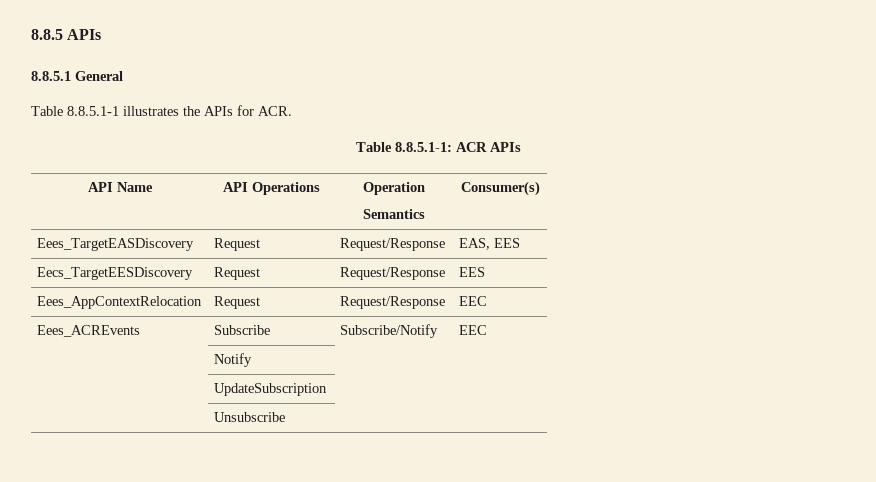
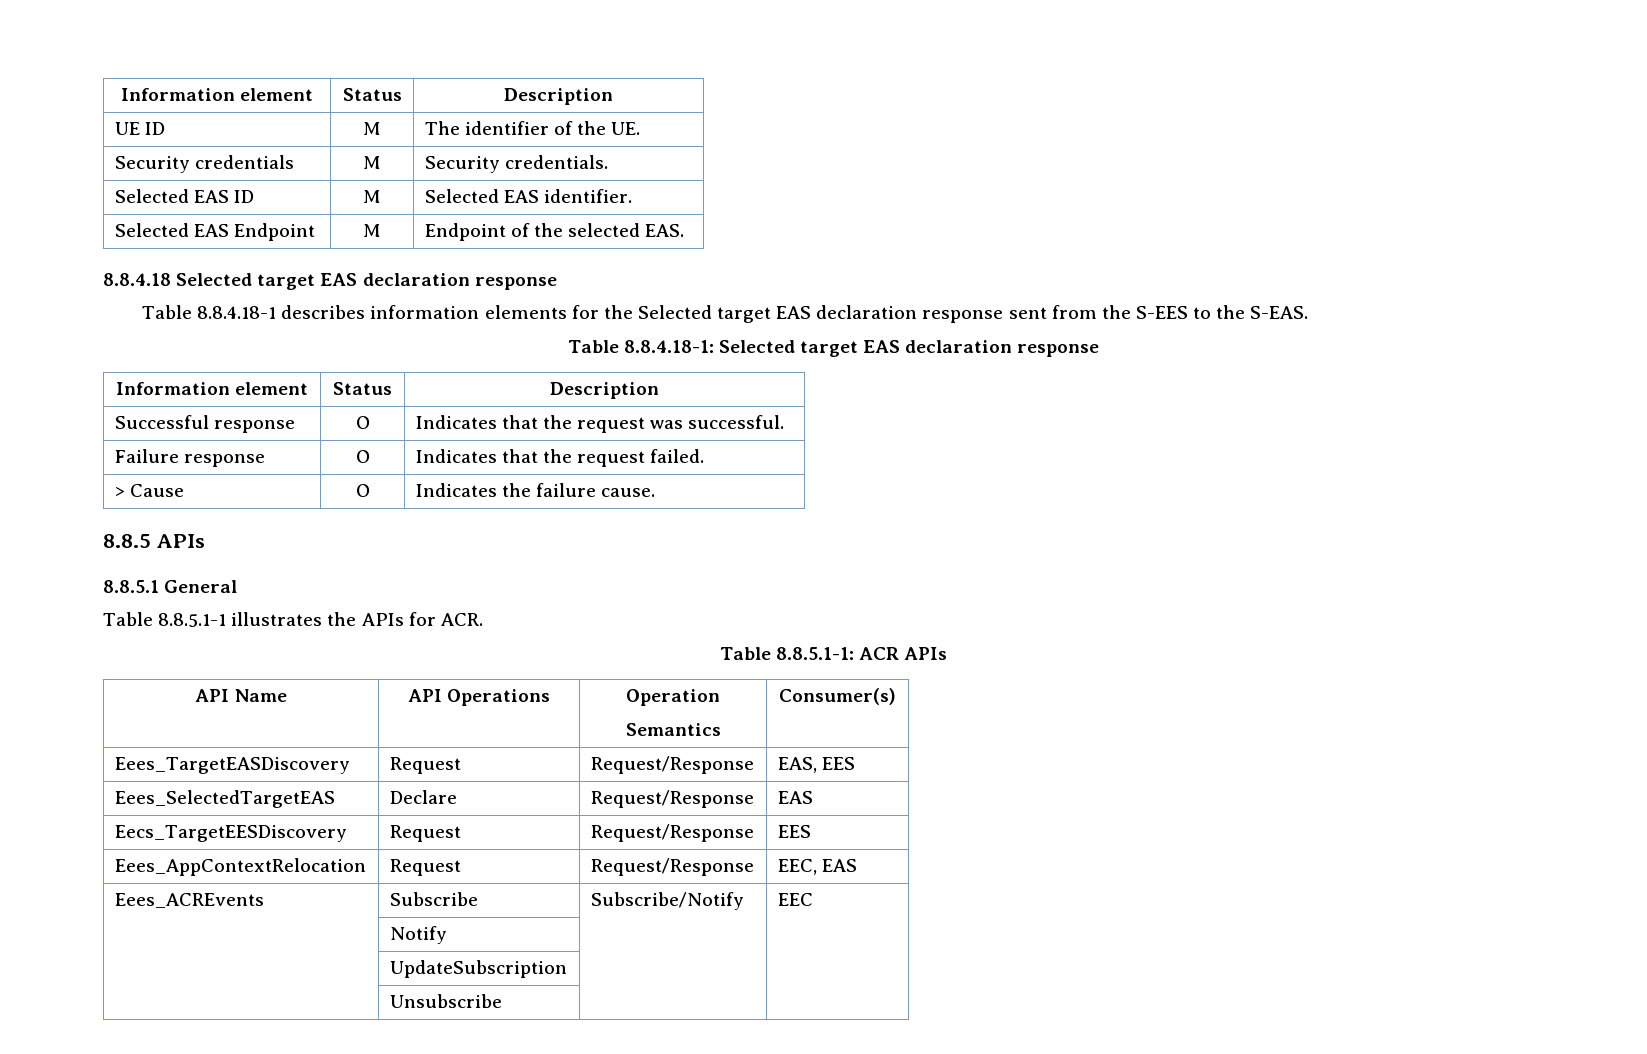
(31, 34) none -> [120,88,314,101] [342,88,402,101] [504,88,613,105] [114,122,165,135] [363,122,381,135] [424,121,641,135] [114,155,294,173] [363,156,381,169] [424,155,608,173] [114,189,254,203] [363,190,381,203] [424,189,632,203] [114,223,315,241] [363,224,381,237] [424,223,685,241] [103,273,557,290] [142,305,1309,323] [567,340,1100,357] [115,382,309,395] [333,382,392,395] [550,382,659,399] [114,415,295,433] [355,416,370,429] [415,415,785,433] [114,449,265,467] [355,450,370,463] [415,449,705,467] [114,484,184,497] [355,484,370,497] [415,483,656,497] Information element | Status | Description // UE ID | M | The identifier of the UE. // Security credentials | M | Security credentials. // Selected EAS ID | M | Selected EAS identifier. // Selected EAS Endpoint | M | Endpoint of the selected EAS. // 8.8.4.18 Selected target EAS declaration response // Table 8.8.4.18-1 describes information elements for the Selected target EAS declaration response sent from the S-EES to the S-EAS. // Table 8.8.4.18-1: Selected target EAS declaration response // Information element | Status | Description // Successful response | O | Indicates that the request was successful. // Failure response | O | Indicates that the request failed. // > Cause | O | Indicates the failure cause. //
(521, 243) none -> [114,790,335,808] [389,790,457,804] [590,790,754,808] [777,791,813,804] // Eees_SelectedTargetEAS | Declare | Request/Response | EAS
[459,296,488,306] EEC -> [777,859,857,875] EEC, EAS

